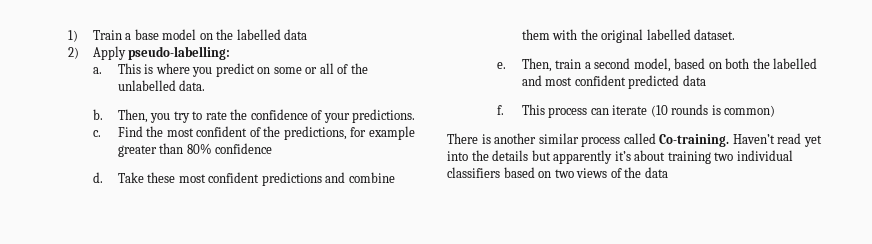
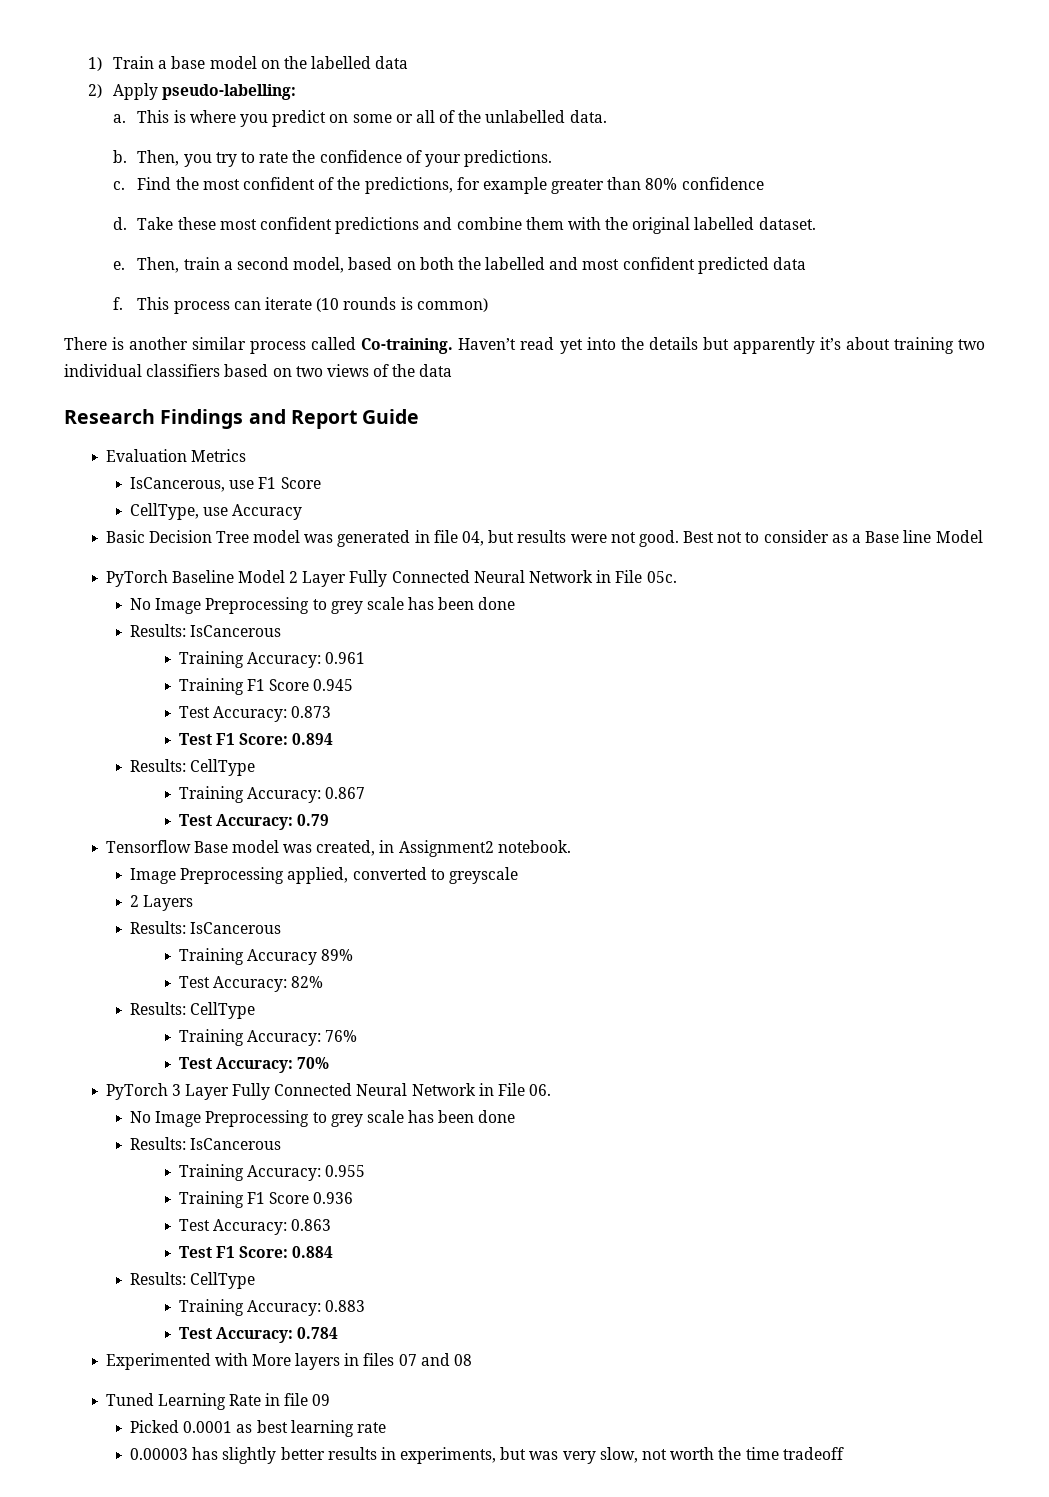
(668, 172) none -> [64,409,420,429] [105,449,246,462] [129,477,321,492] [129,503,303,520] [105,530,983,547] [105,570,677,587] [129,597,516,614] [129,624,282,637] [178,651,366,668] [178,678,354,695] [178,706,332,722] [178,733,334,745] [129,759,256,776] [178,786,366,803] [178,814,330,830] [105,840,571,857] [129,867,518,884] [129,895,194,911] [129,921,282,934] [178,948,354,965] [178,976,324,992] [129,1002,256,1019] [178,1029,358,1046] [178,1057,330,1073] [105,1083,552,1100] [129,1110,516,1127] [129,1137,282,1150] [178,1164,366,1181] [178,1191,354,1208] [178,1219,332,1235] [178,1246,334,1258] [129,1272,256,1289] [178,1299,366,1316] [178,1327,339,1343] [105,1353,473,1370] [105,1393,331,1410] [129,1420,386,1437] [129,1447,844,1464] // Research Findings and Report Guide // Evaluation Metrics // IsCancerous, use F1 Score // CellType, use Accuracy // Basic Decision Tree model was generated in file 04, but results were not good. Best not to consider as a Base line Model // PyTorch Baseline Model 2 Layer Fully Connected Neural Network in File 05c. // No Image Preprocessing to grey scale has been done // Results: IsCancerous // Training Accuracy: 0.961 // Training F1 Score 0.945 // Test Accuracy: 0.873 // Test F1 Score: 0.894 // Results: CellType // Training Accuracy: 0.867 // Test Accuracy: 0.79 // Tensorflow Base model was created, in Assignment2 notebook. // Image Preprocessing applied, converted to greyscale // 2 Layers // Results: IsCancerous // Training Accuracy 89% // Test Accuracy: 82% // Results: CellType // Training Accuracy: 76% // Test Accuracy: 70% // PyTorch 3 Layer Fully Connected Neural Network in File 06. // No Image Preprocessing to grey scale has been done // Results: IsCancerous // Training Accuracy: 0.955 // Training F1 Score 0.936 // Test Accuracy: 0.863 // Test F1 Score: 0.884 // Results: CellType // Training Accuracy: 0.883 // Test Accuracy: 0.784 // Experimented with More layers in files 07 and 08 // Tuned Learning Rate in file 09 // Picked 0.0001 as best learning rate // 0.00003 has slightly better results in experiments, but was very slow, not worth the time tradeoff

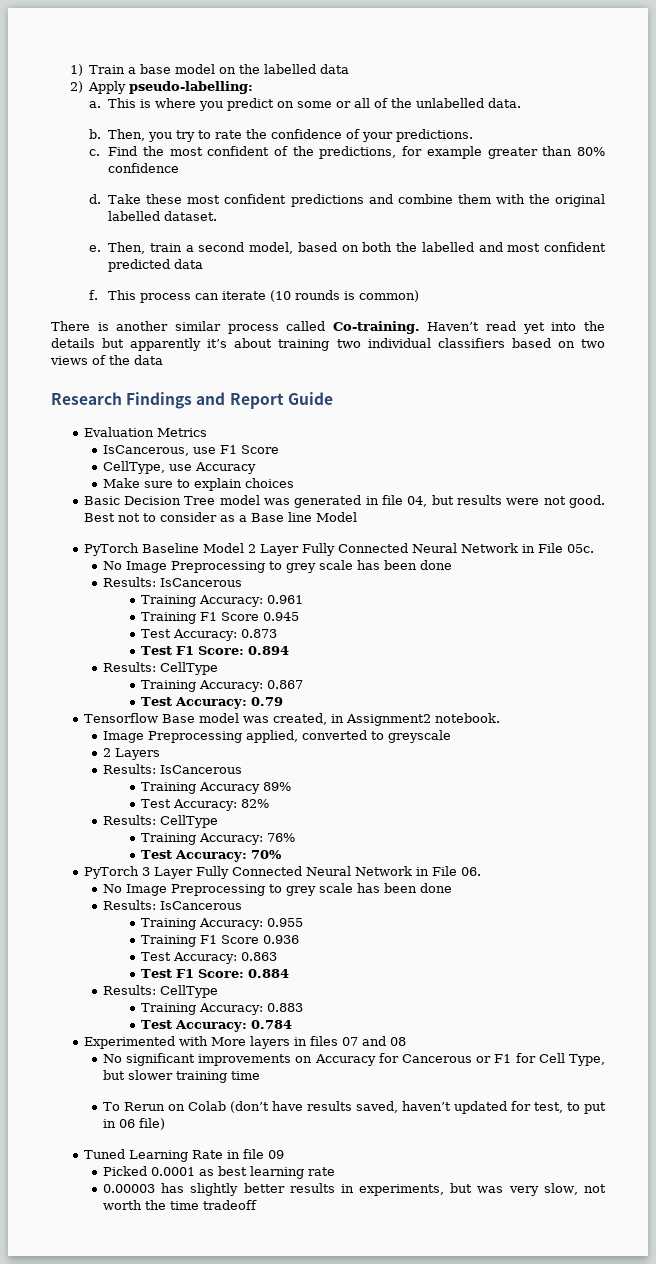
(303, 512) none -> [102,478,294,491] // Make sure to explain choices
(473, 1360) none -> [102,1053,605,1066] [102,1070,260,1083] [102,1101,606,1114] [102,1118,165,1130] // No significant improvements on Accuracy for Cancerous or F1 for Cell Type, but slower training time // To Rerun on Colab (don’t have results saved, haven’t updated for test, to put in 06 file)

